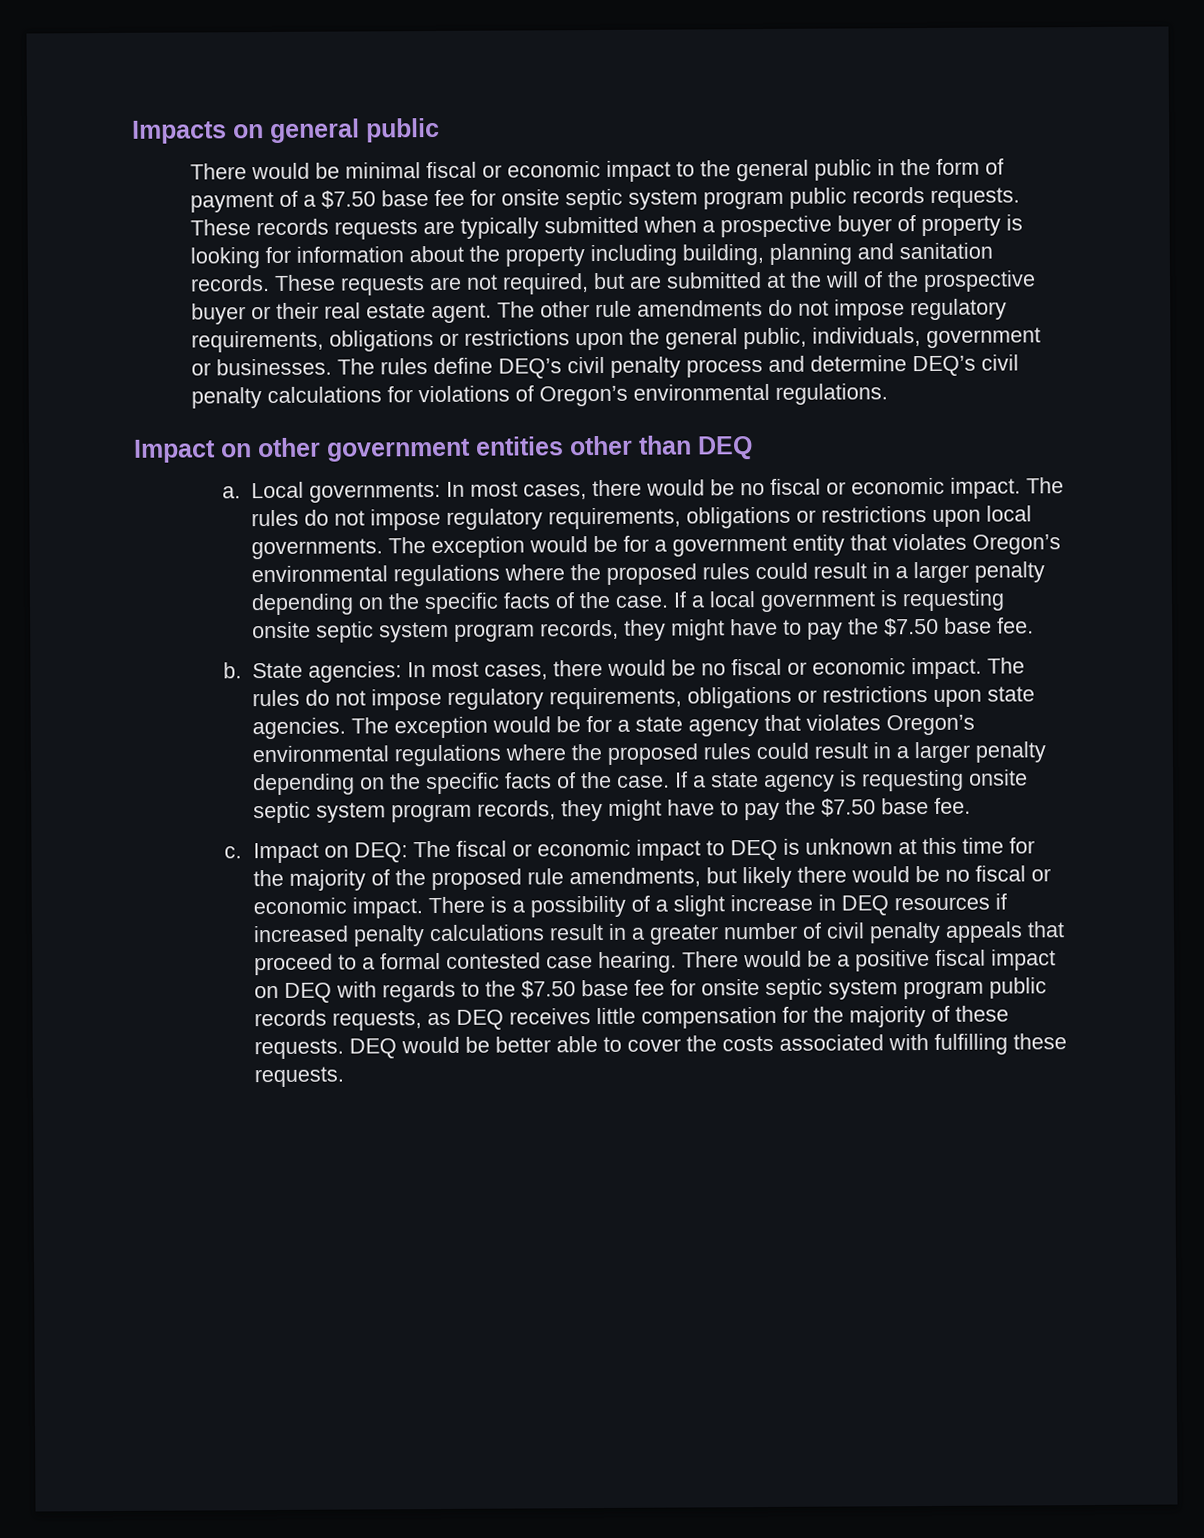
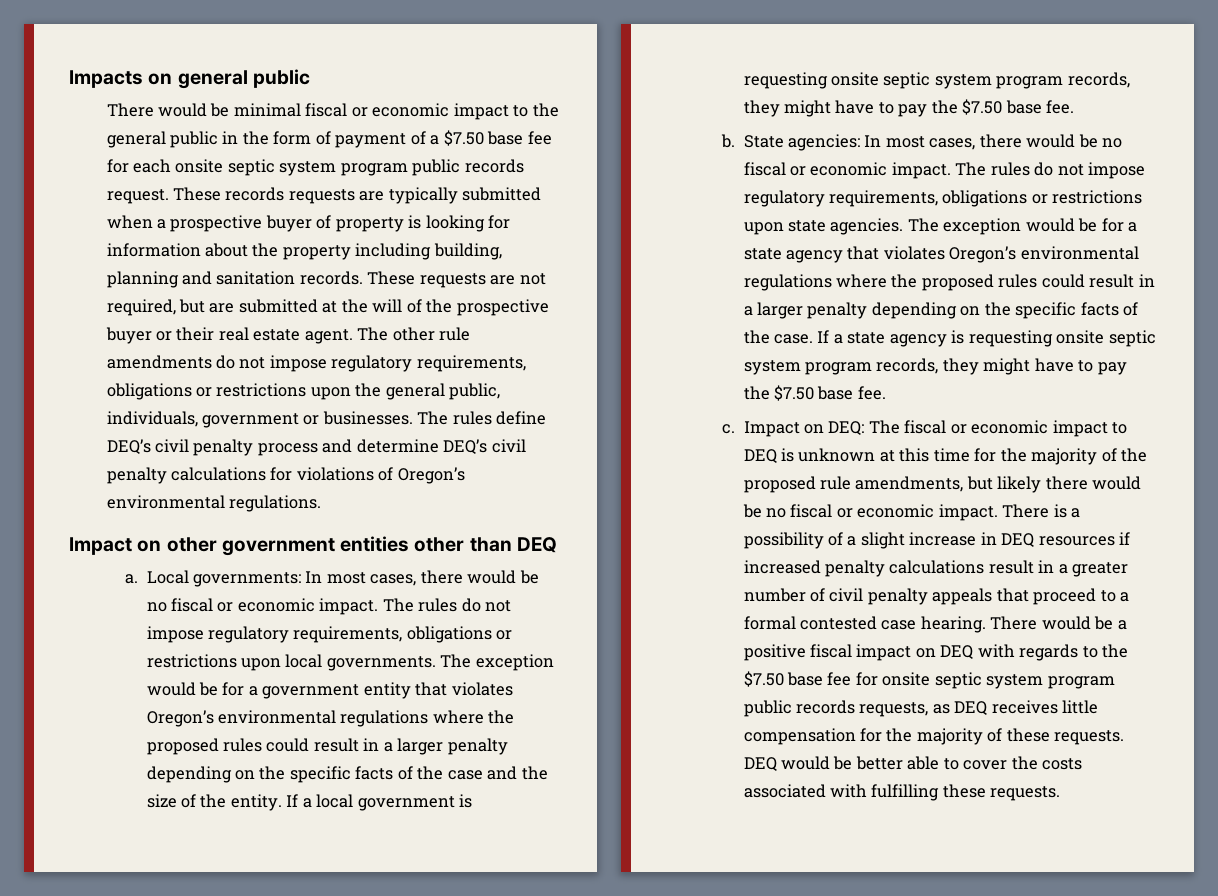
[501,187,1021,211] onsite septic system program public records requests. -> [132,159,524,176] [106,189,169,204] each onsite septic system program public records request.
[614,595,669,608] case. -> [447,766,548,780] [146,794,282,811] case and the size of the entity.

